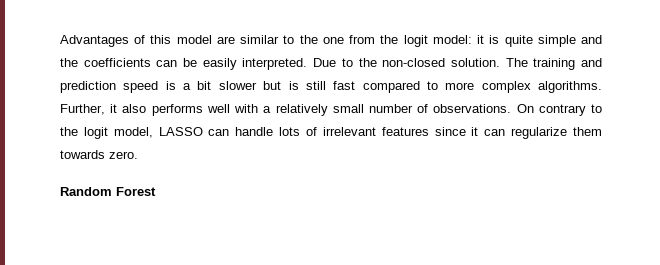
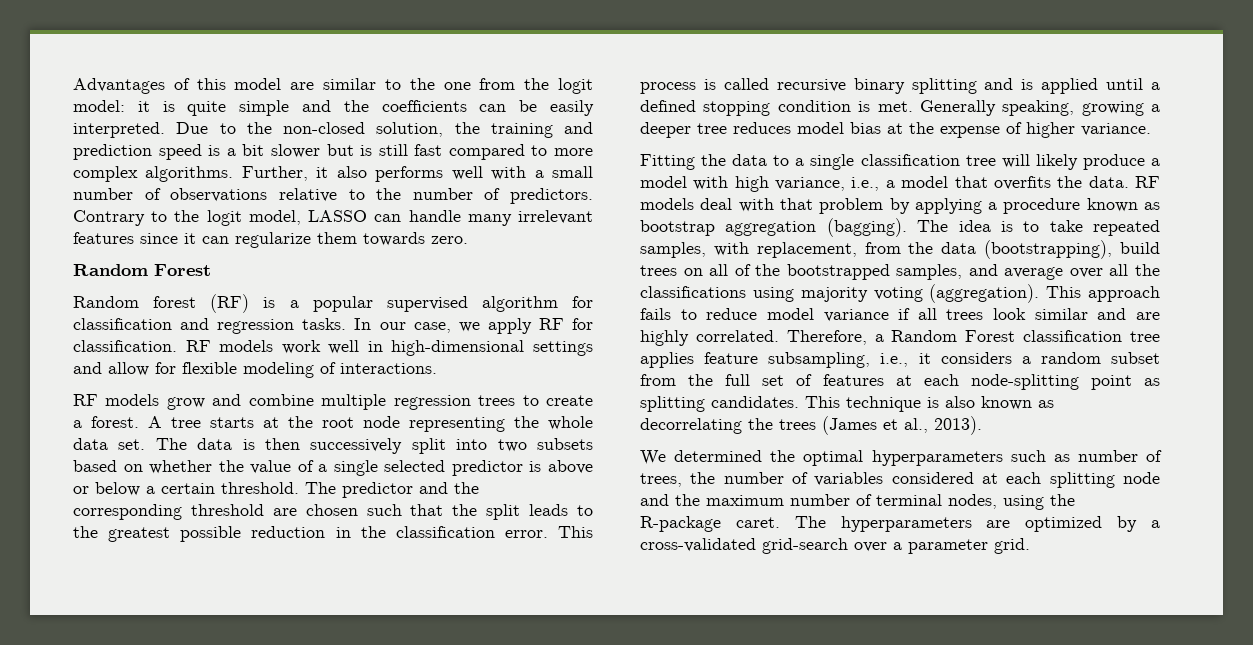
[450,58,528,67] solution. The -> [376,122,480,137] solution, the
[275,104,328,116] relatively -> (544, 174) none
[433,104,586,116] observations. On contrary -> [170,188,593,204] [73,210,145,226] observations relative to the number of predictors. Contrary
[279,127,317,136] lots of -> [467,214,512,226] many
(156, 191) none -> [73,294,593,313] [73,318,594,334] [73,340,593,356] [73,362,437,378] [73,394,594,410] [73,416,593,432] [73,438,593,454] [73,460,593,476] [73,482,479,498] [73,504,594,520] [73,526,593,542] [640,78,1160,94] [640,100,1160,116] [640,122,1151,138] [640,154,1160,170] [640,176,1160,192] [640,198,1160,214] [640,218,1160,237] [640,240,1160,259] [640,264,1160,280] [640,284,1160,303] [640,308,1160,322] [640,330,1160,346] [640,352,1160,368] [640,374,1160,390] [640,396,1054,412] [640,416,982,435] [640,450,1162,466] [640,472,1160,488] [640,494,1075,510] [640,516,1160,532] [640,538,1030,554] // Random forest (RF) is a popular supervised algorithm for classification and regression tasks. In our case, we apply RF for classification. RF models work well in high-dimensional settings and allow for flexible modeling of interactions. // RF models grow and combine multiple regression trees to create a forest. A tree starts at the root node representing the whole data set. The data is then successively split into two subsets based on whether the value of a single selected predictor is above or below a certain threshold. The predictor and the corresponding threshold are chosen such that the split leads to the greatest possible reduction in the classification error. This process is called recursive binary splitting and is applied until a defined stopping condition is met. Generally speaking, growing a deeper tree reduces model bias at the expense of higher variance. // Fitting the data to a single classification tree will likely produce a model with high variance, i.e., a model that overfits the data. RF models deal with that problem by applying a procedure known as bootstrap aggregation (bagging). The idea is to take repeated samples, with replacement, from the data (bootstrapping), build trees on all of the bootstrapped samples, and average over all the classifications using majority voting (aggregation). This approach fails to reduce model variance if all trees look similar and are highly correlated. Therefore, a Random Forest classification tree applies feature subsampling, i.e., it considers a random subset from the full set of features at each node-splitting point as splitting candidates. This technique is also known as decorrelating the trees (James et al., 2013). // We determined the optimal hyperparameters such as number of trees, the number of variables considered at each splitting node and the maximum number of terminal nodes, using the R-package caret. The hyperparameters are optimized by a cross-validated grid-search over a parameter grid.

